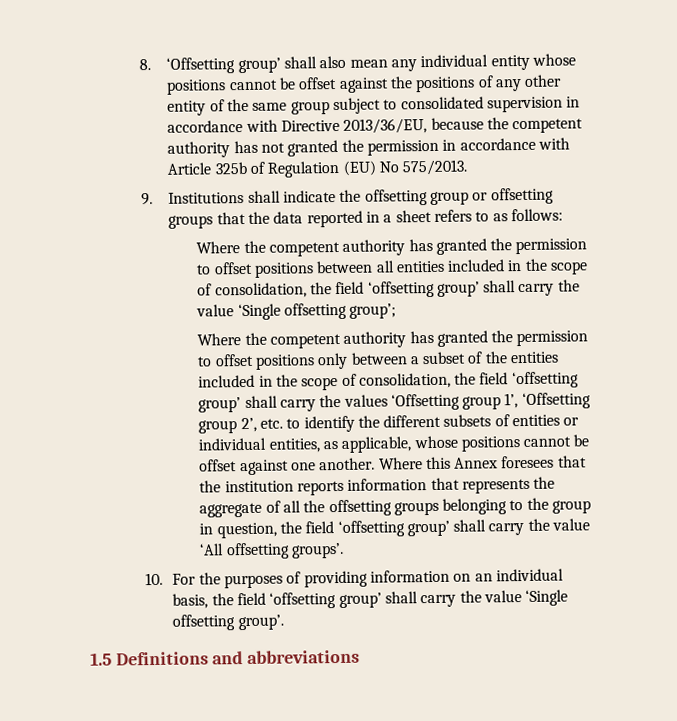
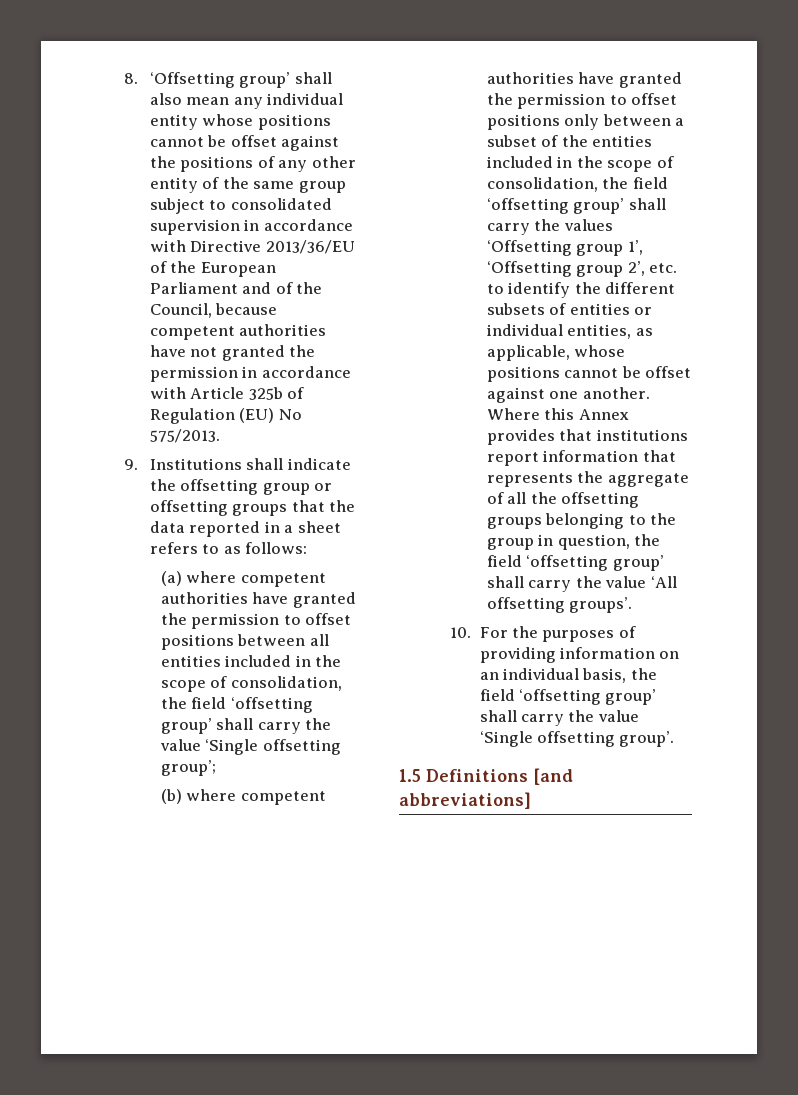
[343,117,584,134] [167,140,258,158] 2013/36/EU, because the competent authority has -> [265,240,355,254] [149,261,276,277] [149,282,323,294] [149,303,278,318] [149,324,327,340] [149,345,186,357] 2013/36/EU of the European Parliament and of the Council, because competent authorities have
[196,238,433,257] Where the competent authority has -> [160,571,326,587] [160,592,289,604] (a) where competent authorities have
[197,330,434,349] Where the competent authority has -> [160,789,326,805] [486,72,615,84] (b) where competent authorities have
[501,455,587,469] [199,480,344,496] foresees that the institution reports -> [486,429,688,445] [486,452,539,466] provides that institutions report
[212,649,361,665] and abbreviations -> [533,768,573,785] [399,792,531,809] [and abbreviations]

